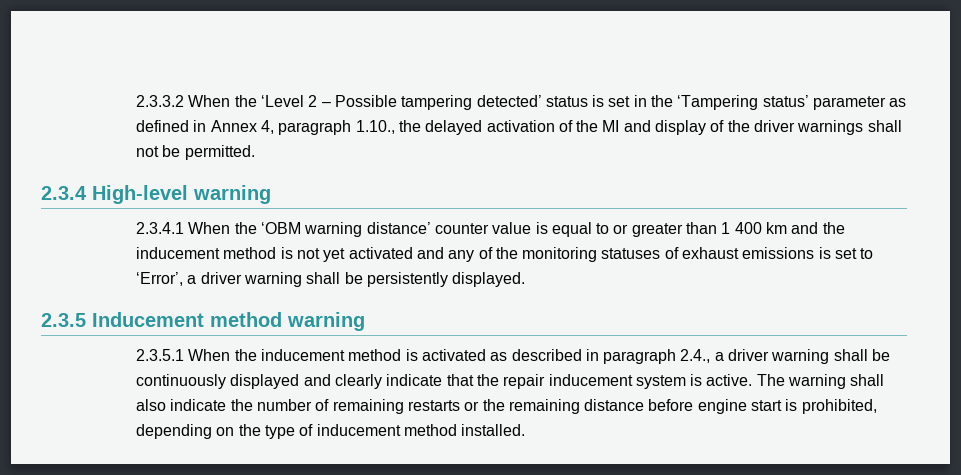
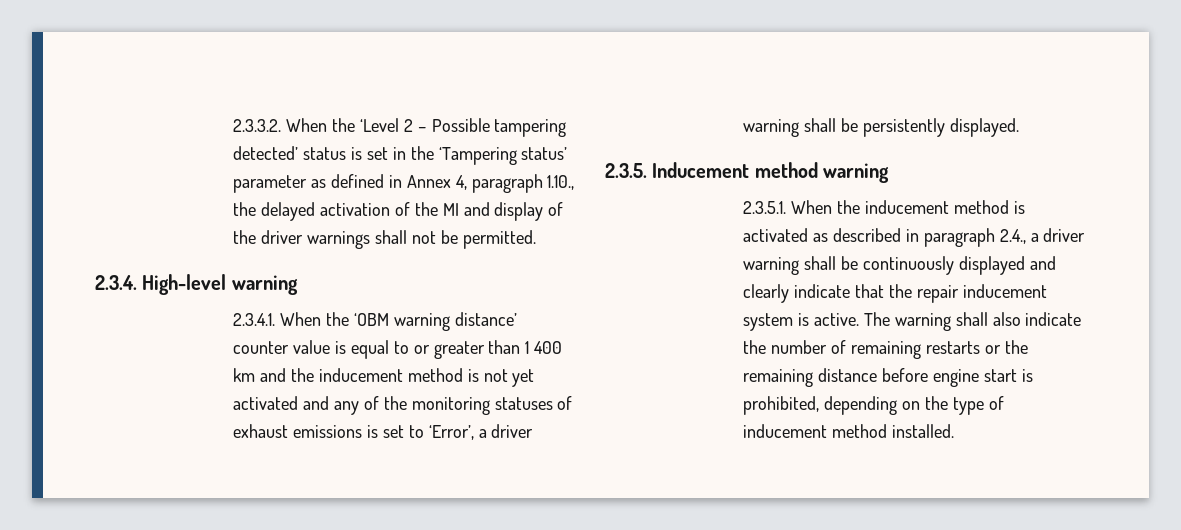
[135,95,184,107] 2.3.3.2 -> [233,119,282,132] 2.3.3.2.
[41,186,87,200] 2.3.4 -> [95,275,137,290] 2.3.4.
[135,222,184,234] 2.3.4.1 -> [233,313,276,326] 2.3.4.1.
[41,313,86,327] 2.3.5 -> [605,163,647,178] 2.3.5.
[135,349,184,361] 2.3.5.1 -> [743,201,787,214] 2.3.5.1.

